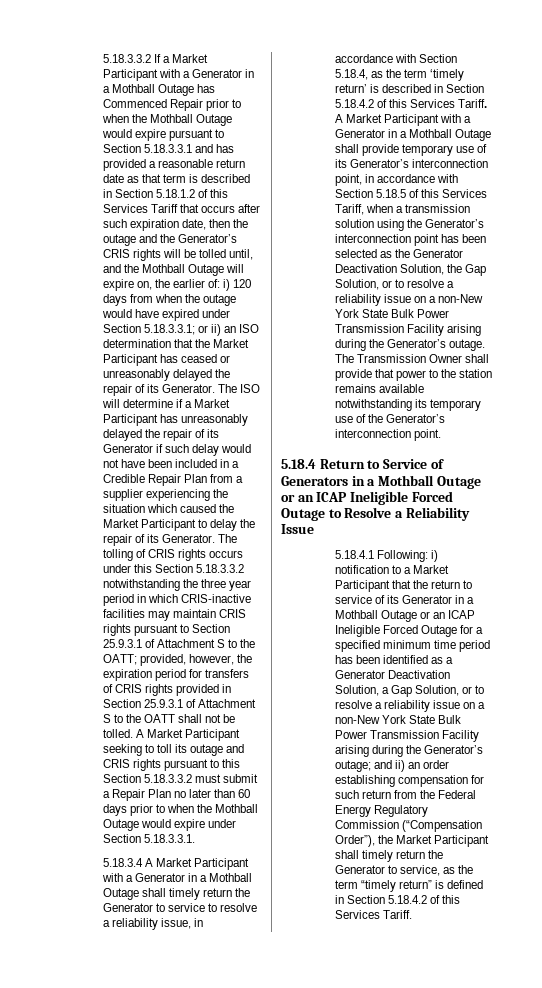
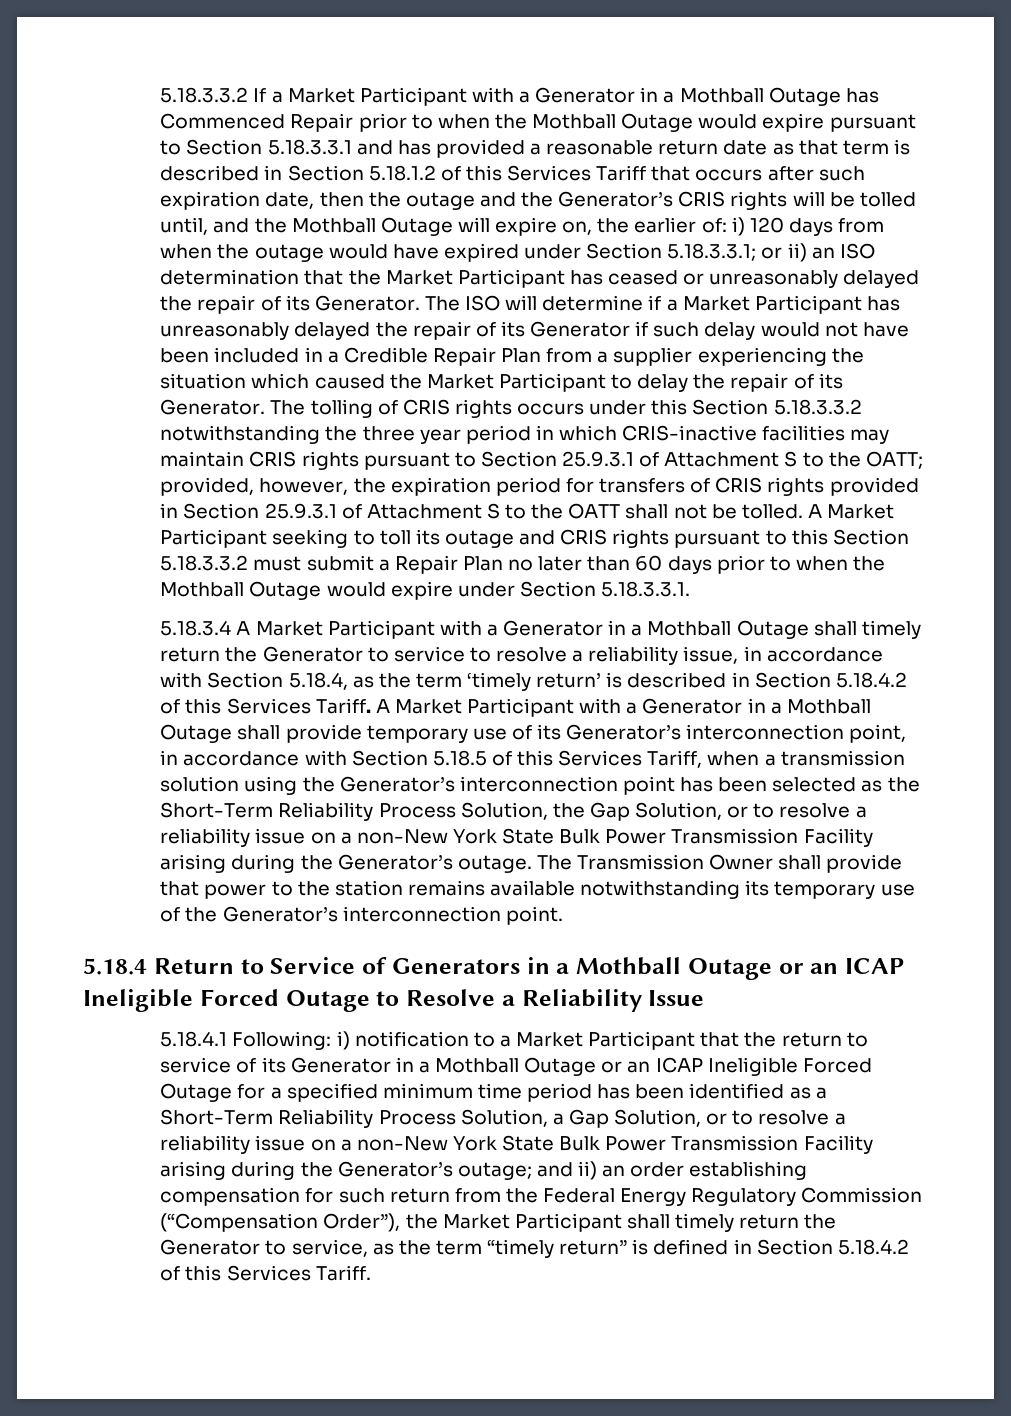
[413,249,464,258] [334,264,397,273] Generator Deactivation -> [160,802,456,821] Short-Term Reliability Process
[334,670,450,679] Generator Deactivation -> [160,1109,456,1128] Short-Term Reliability Process

